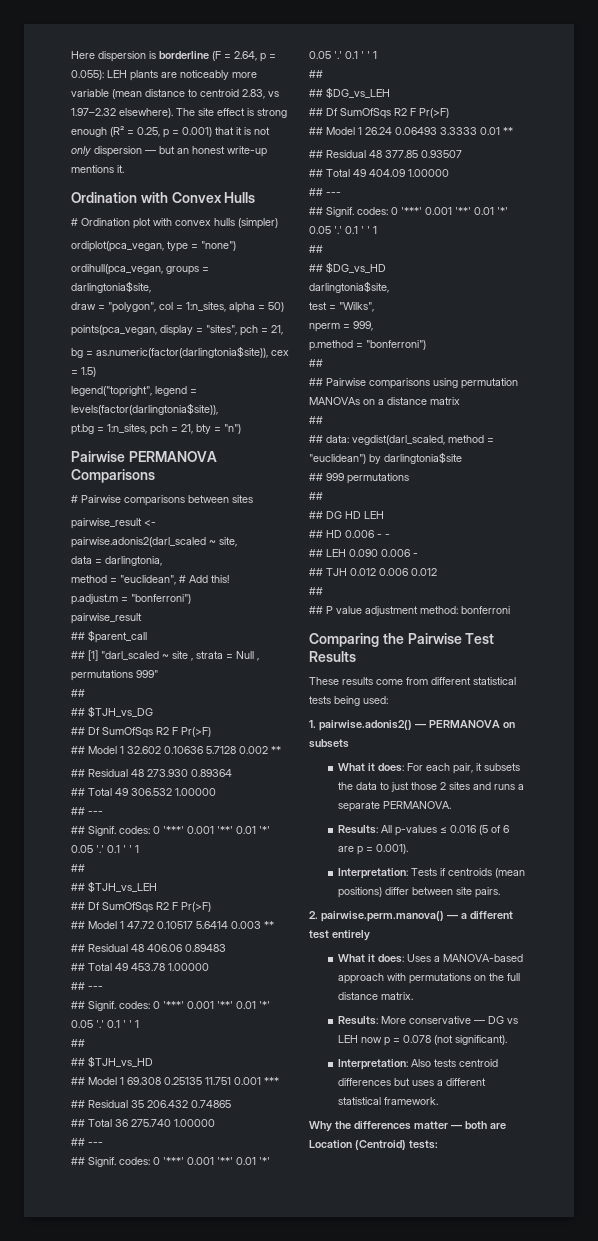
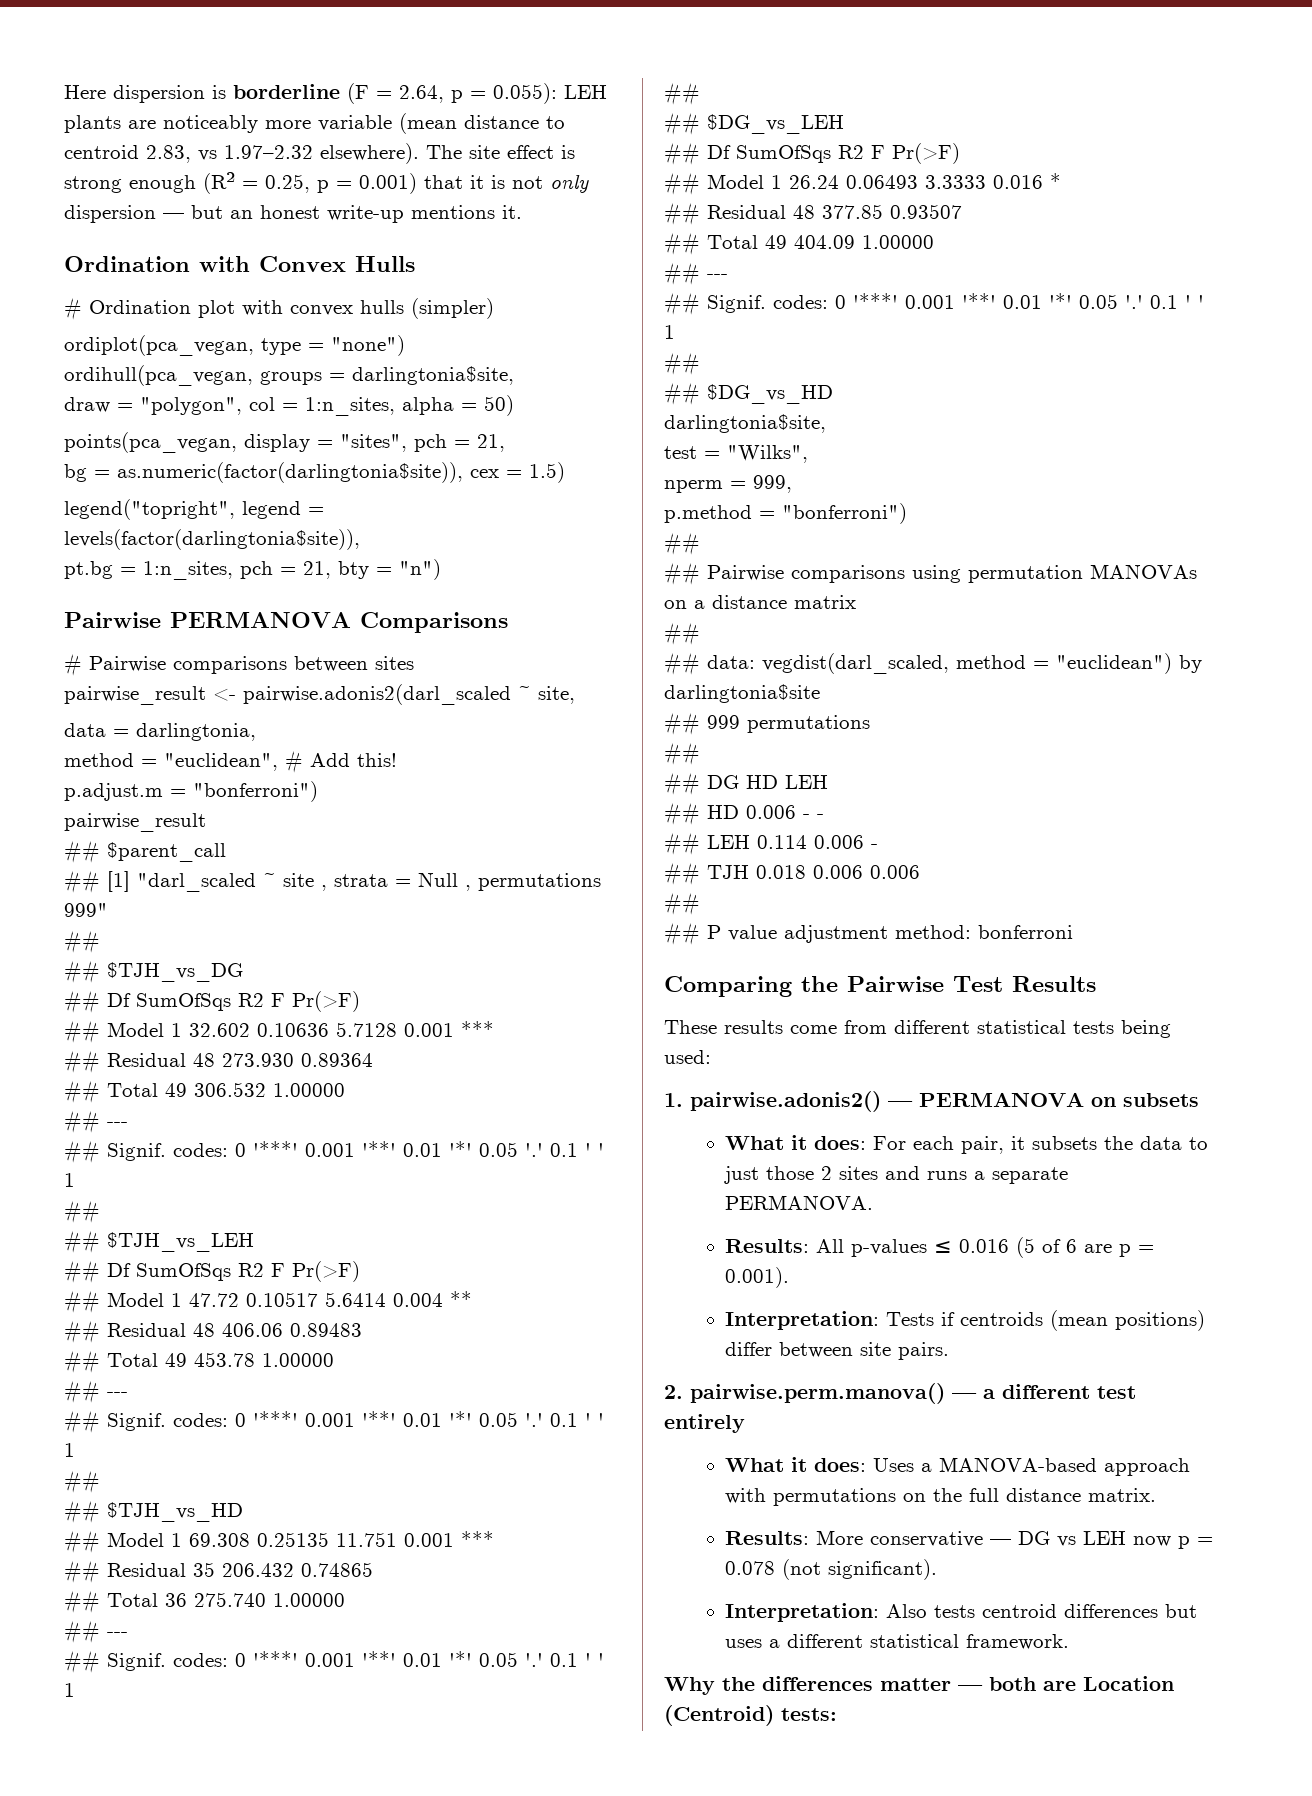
[239,746,281,754] 0.002 ** -> [404,1021,494,1037] 0.001 ***
[231,921,261,929] 0.003 -> [393,1293,443,1307] 0.004
[480,127,513,135] 0.01 ** -> [993,173,1061,189] 0.016 *
[349,549,378,557] 0.090 -> [757,835,807,849] 0.114
[350,568,437,576] 0.012 0.006 0.012 -> [756,865,920,879] 0.018 0.006 0.006

